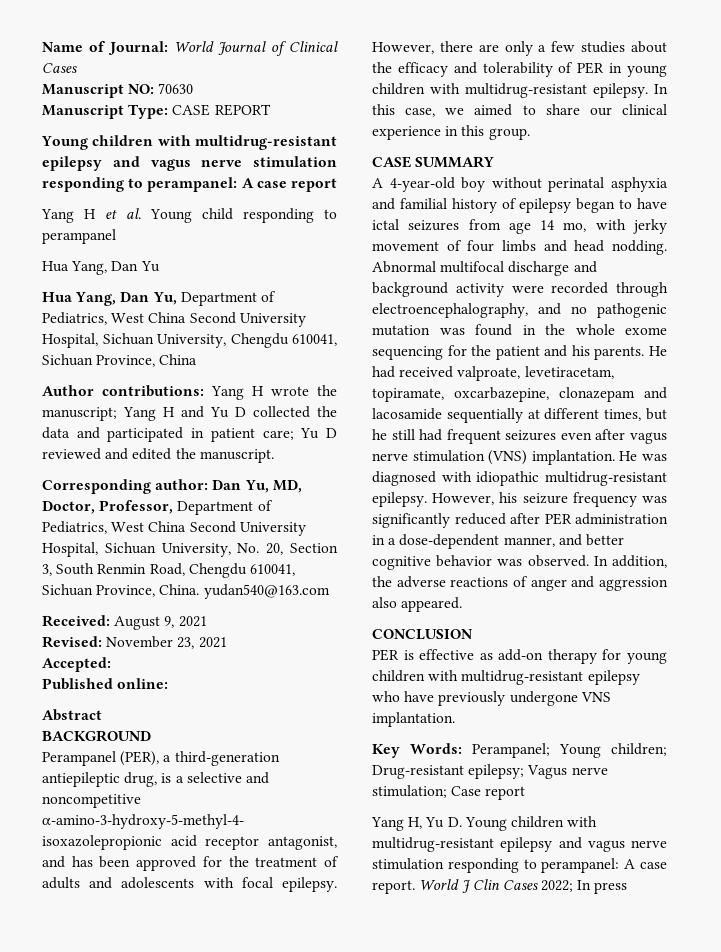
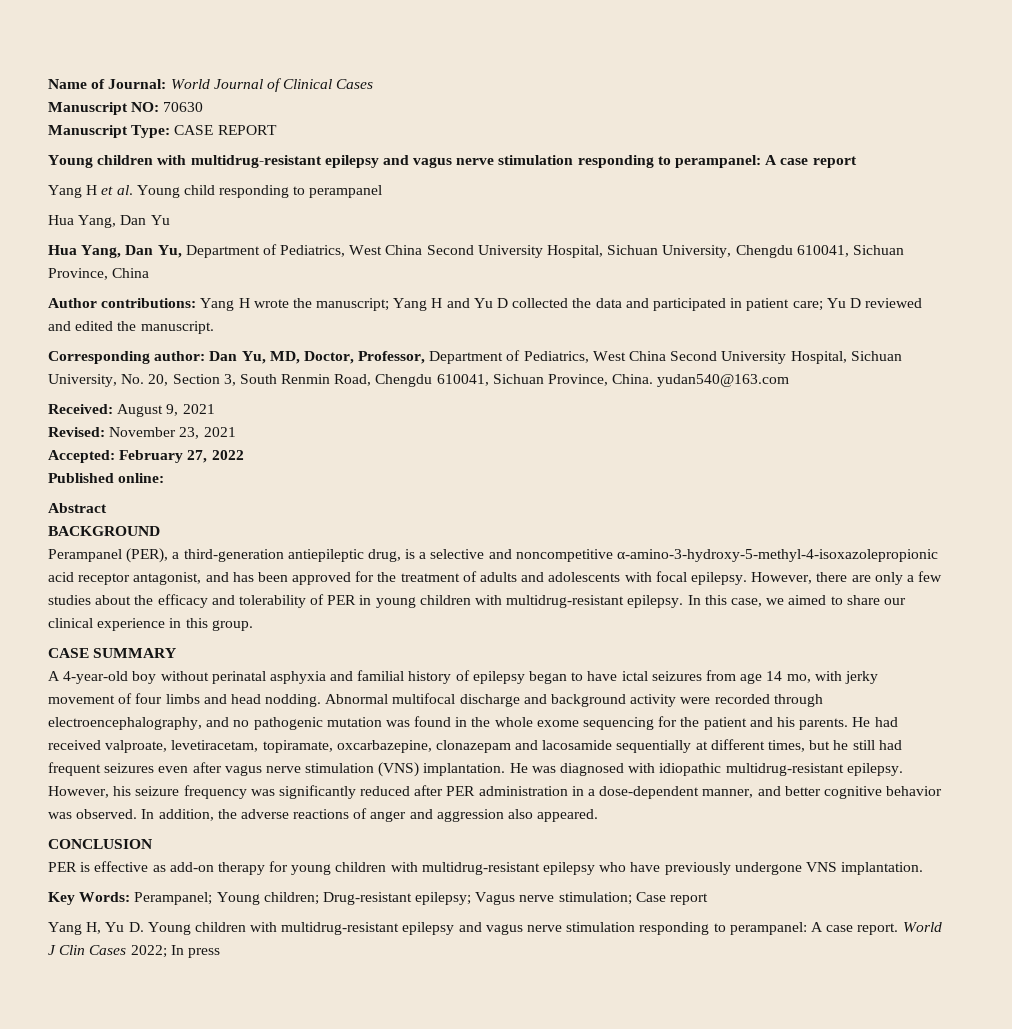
(111, 664) none -> [119,450,244,463] February 27, 2022

